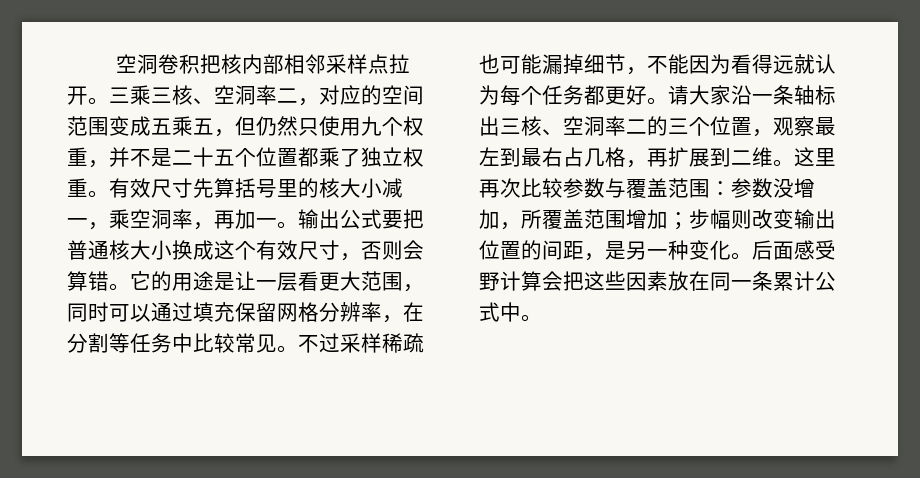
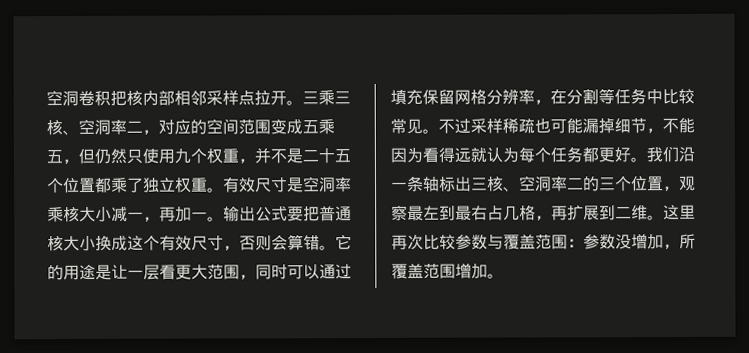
[193,178,319,198] 先算括号里的 -> [287,176,352,193] [47,207,64,223] 是空洞率乘
[109,209,214,230] 乘空洞率， -> (160, 219) none
[668,85,731,105] 请大家 -> [646,146,679,163] 我们
[668,209,836,230] [479,240,836,261] [479,271,836,291] [479,302,521,322] ；步幅则改变输出位置的间距，是另一种变化。后面感受野计算会把这些因素放在同一条累计公式中 -> (488, 271) none

